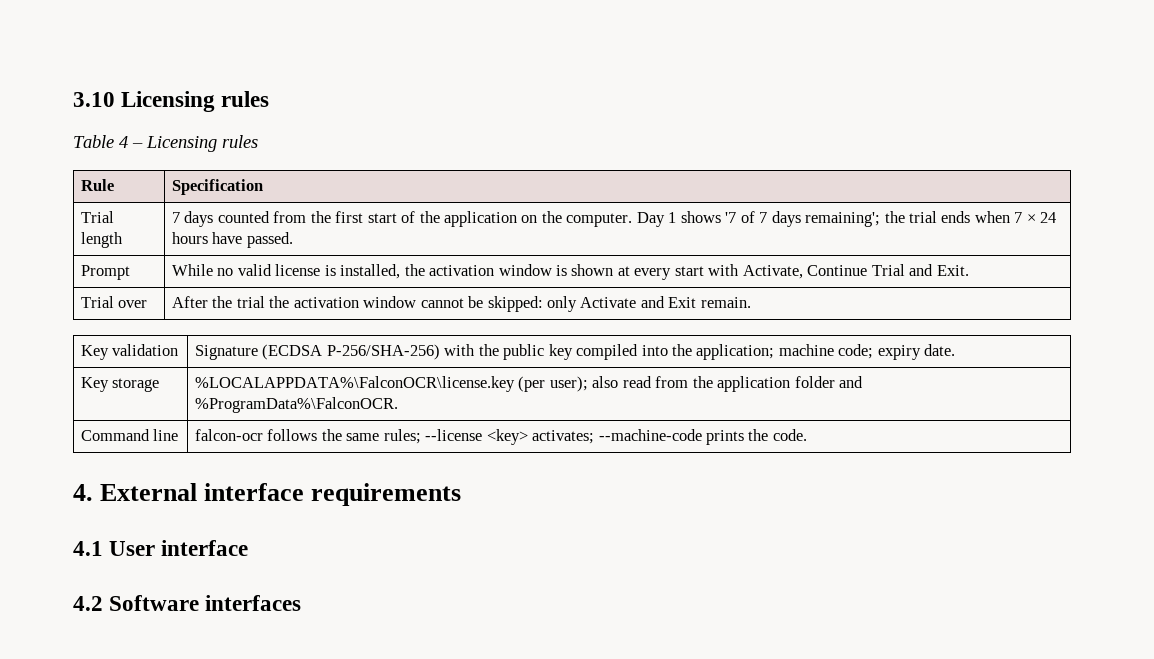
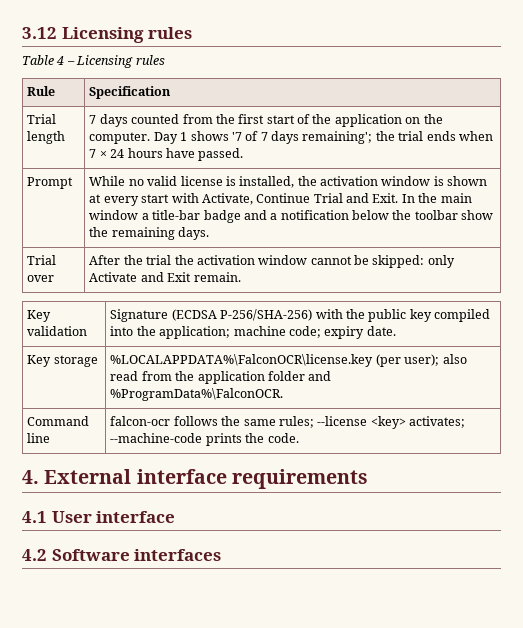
[73,92,115,107] 3.10 -> [22,27,57,39] 3.12
(969, 270) none -> [401,193,472,203] [89,210,494,223] [89,227,210,240] In the main window a title-bar badge and a notification below the toolbar show the remaining days.

